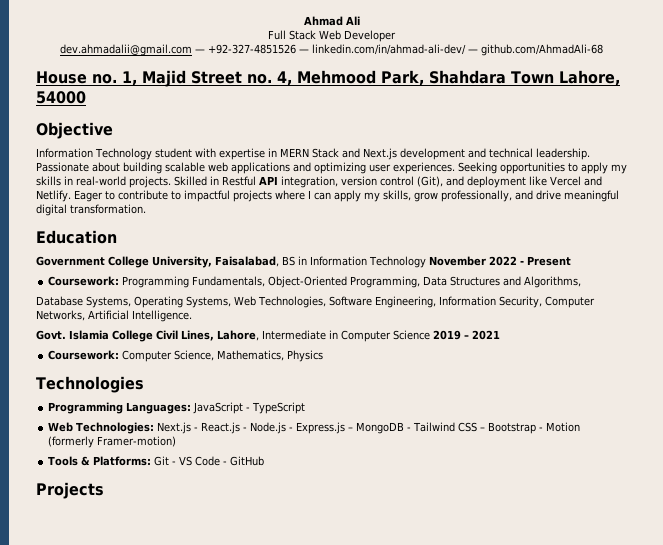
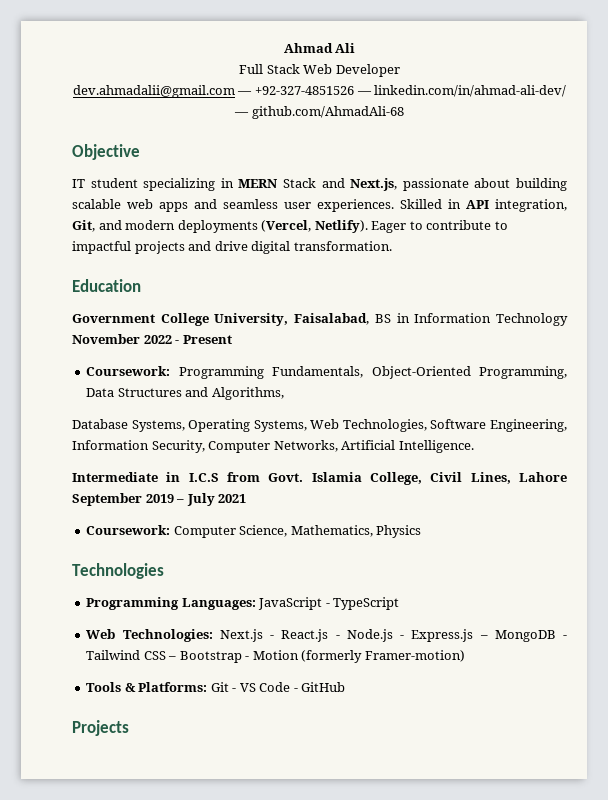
[36,70,620,87] [36,91,86,104] [36,122,113,139] [36,148,590,160] [36,162,627,174] [36,176,171,188] House no. 1, Majid Street no. 4, Mehmood Park, Shahdara Town Lahore, 54000 // Objective // Information Technology student with expertise in MERN Stack and Next.js development and technical leadership. Passionate about building scalable web applications and optimizing user experiences. Seeking opportunities to apply my skills in real-world projects. -> [72,144,140,160] [72,178,567,191] [72,199,394,212] Objective // IT student specializing in MERN Stack and Next.js, passionate about building scalable web apps and seamless user experiences.
[222,176,256,186] Restful -> (461, 204) none
[341,176,602,188] [36,190,71,202] version control (Git), and deployment like Vercel and Netlify. -> [72,220,368,233] Git, and modern deployments (Vercel, Netlify).
[274,190,512,202] where I can apply my skills, grow professionally, -> (185, 247) none
[563,190,619,202] meaningful -> (248, 246) none
(192, 316) none -> [72,472,260,482] Intermediate in I.C.S from
[112,330,153,342] College -> [370,472,423,485] College,
[217,330,430,342] Lahore, Intermediate in Computer Science -> [519,472,567,482] [72,493,142,506] Lahore September
(469, 337) none -> [186,493,215,506] July

